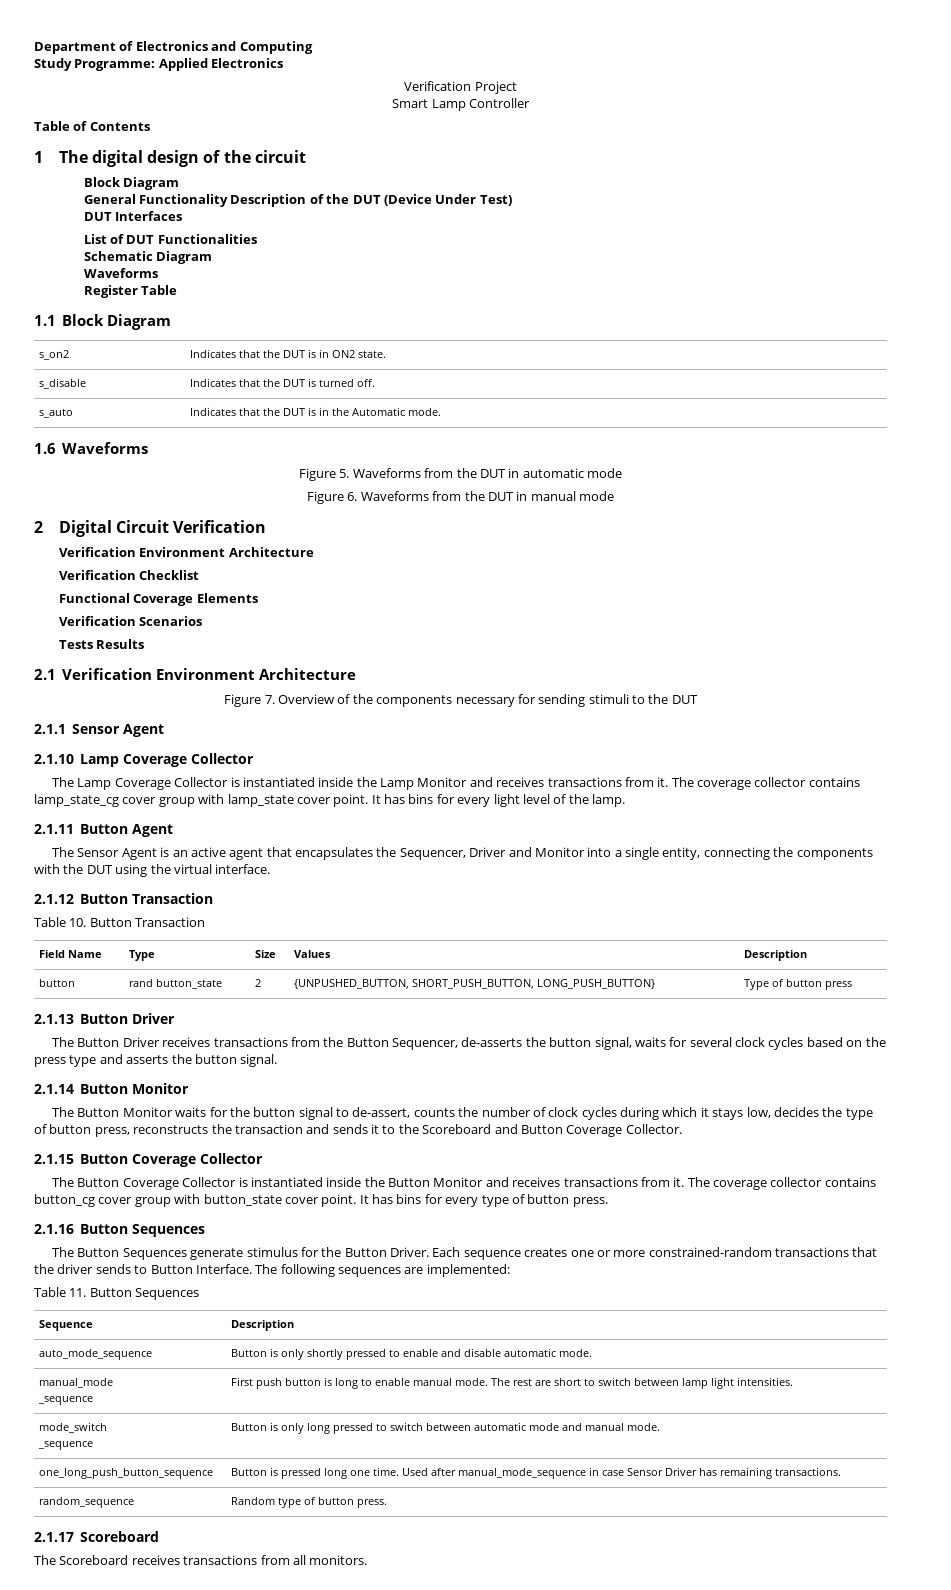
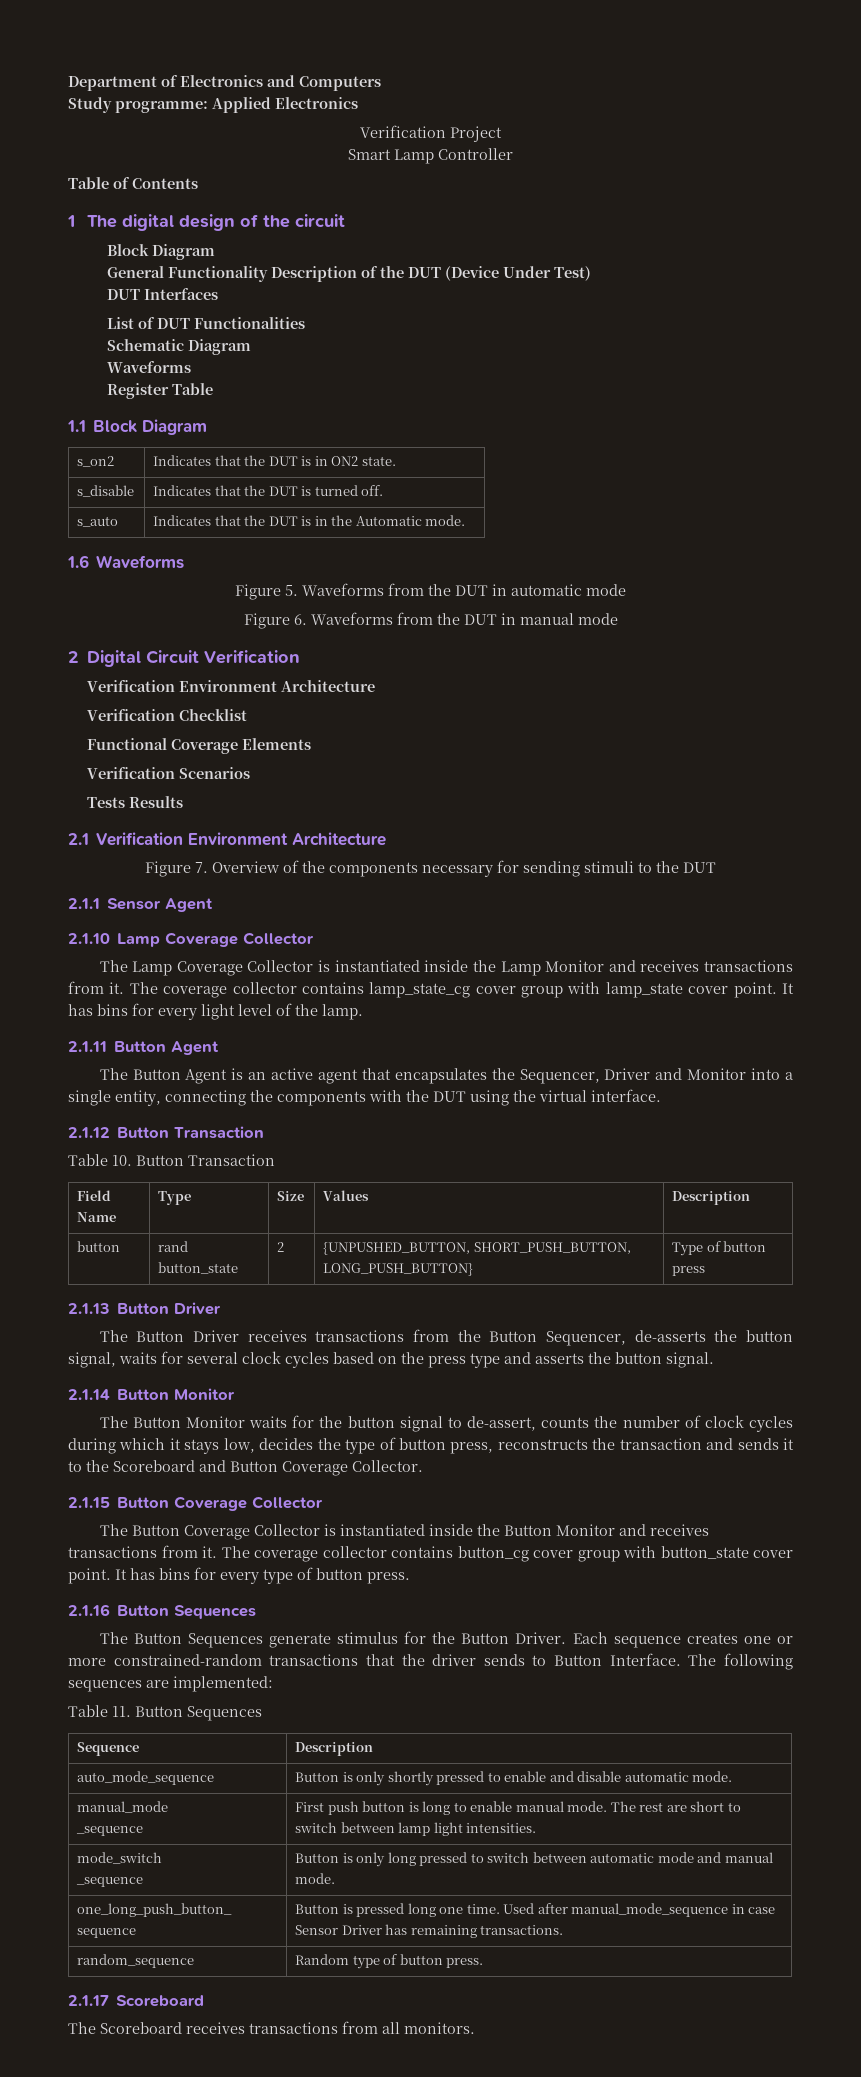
[239,41,313,54] Computing -> [299,76,381,91] Computers
[74,59,156,71] Programme: -> [115,101,208,113] programme:
[77,848,120,857] Sensor -> [132,1069,181,1080] Button

